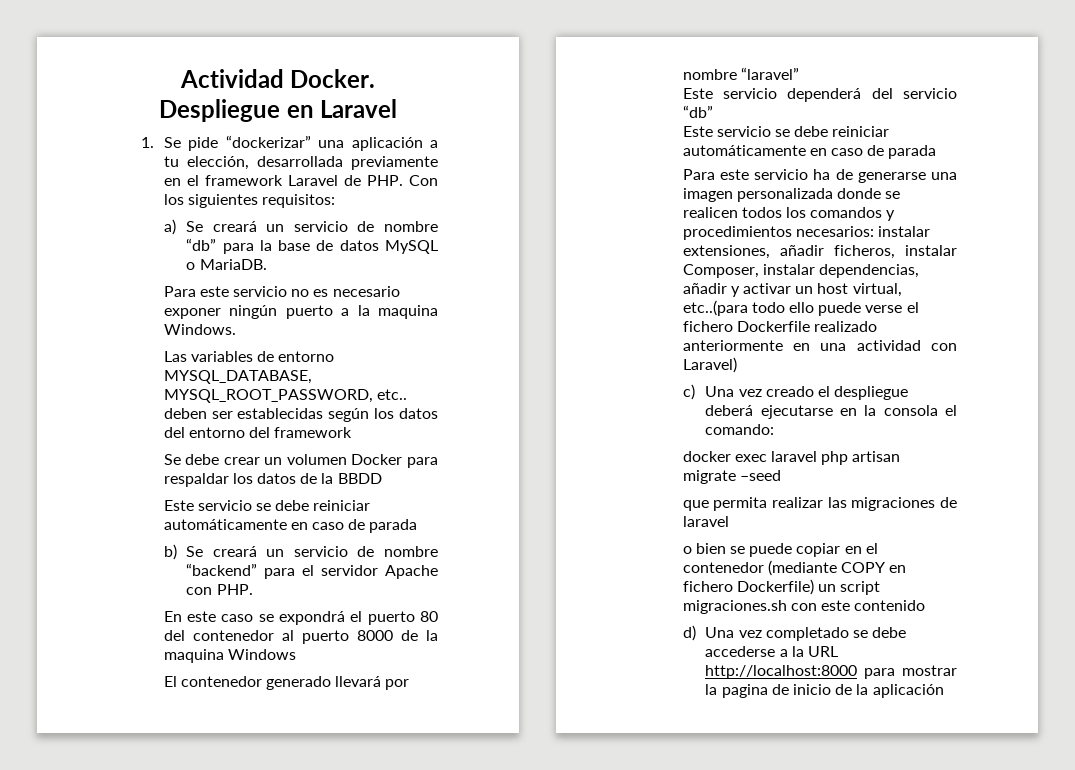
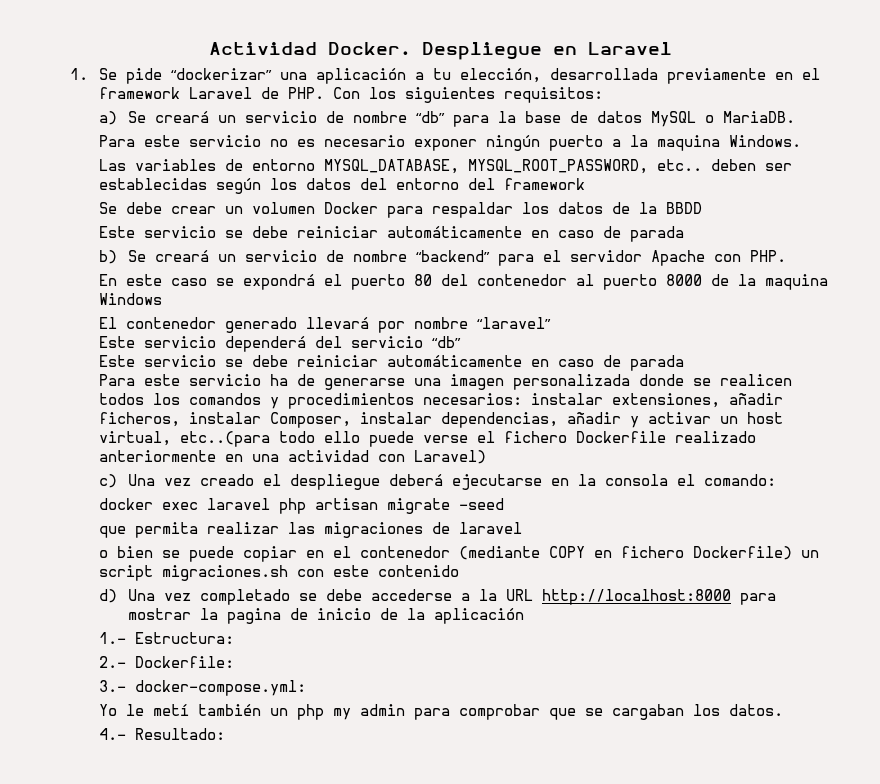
(944, 691) none -> [99,632,235,644] [99,656,235,668] [99,680,307,696] [99,704,784,720] [99,728,226,740] // 1.- Estructura: // 2.- Dockerfile: // 3.- docker-compose.yml: // Yo le metí también un php my admin para comprobar que se cargaban los datos. // 4.- Resultado:

